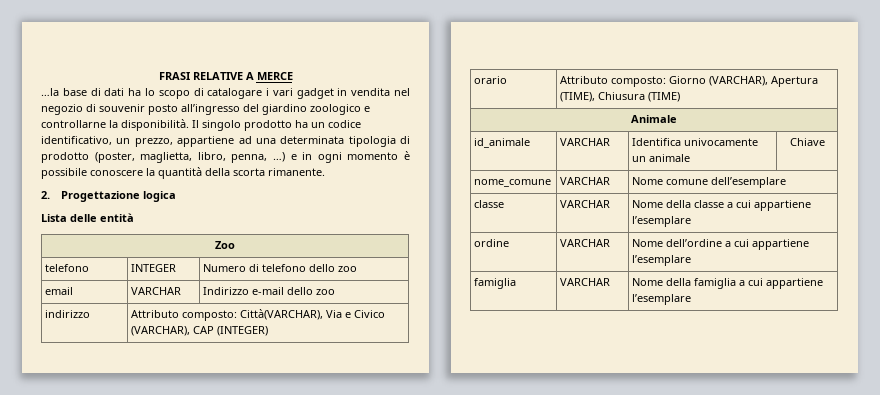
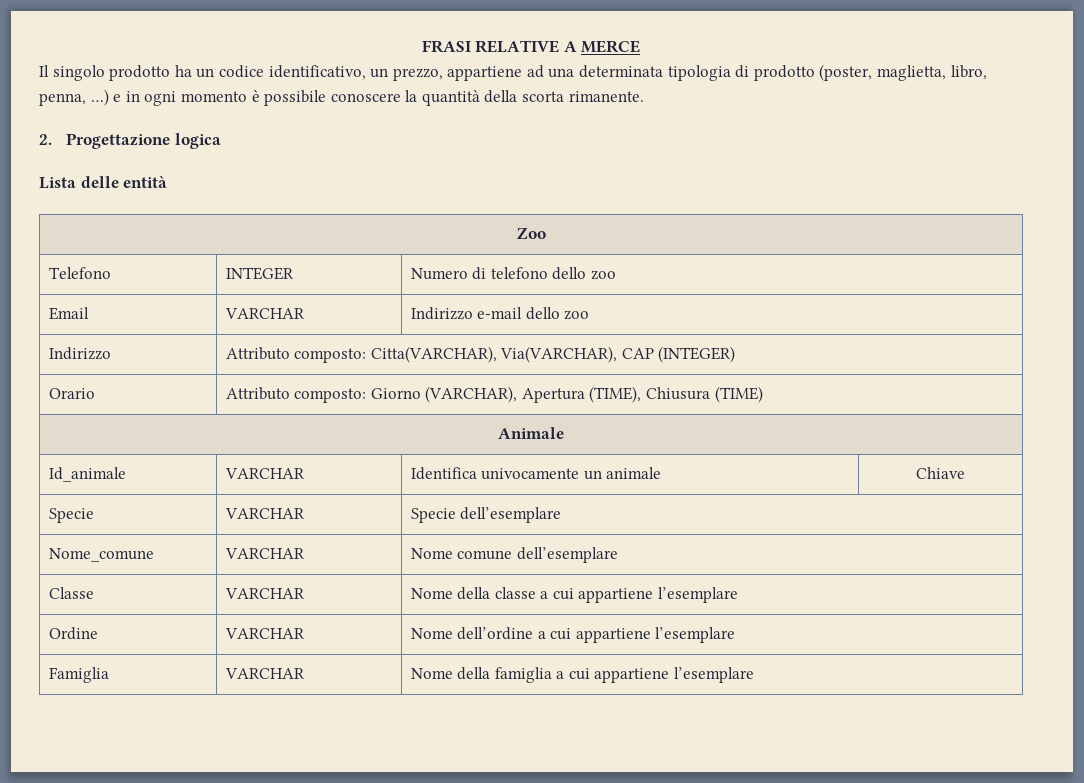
[41,88,410,99] [41,104,370,115] [41,119,189,131] …la base di dati ha lo scopo di catalogare i vari gadget in vendita nel negozio di souvenir posto all’ingresso del giardino zoologico e controllarne la disponibilità. -> (641, 46) none
[45,264,90,272] telefono -> [48,267,111,279] Telefono
[45,287,74,295] email -> [48,307,89,320] Email
[45,310,91,318] [131,309,386,321] [131,326,191,336] indirizzo | Attributo composto: Città(VARCHAR), Via e Civico (VARCHAR), -> [48,347,111,360] [225,346,618,363] Indirizzo | Attributo composto: Citta(VARCHAR), Via(VARCHAR),
[474,76,508,84] orario -> [48,388,95,399] Orario
[474,138,531,148] id_animale -> [48,467,126,482] Id_animale
[474,179,552,187] nome_comune -> [48,508,94,523] [224,508,305,519] [410,507,562,523] [48,548,154,562] Specie | VARCHAR | Specie dell’esemplare // Nome_comune
[474,200,505,208] classe -> [48,587,94,599] Classe
[474,239,510,247] ordine -> [48,627,98,640] Ordine
[474,278,517,289] famiglia -> [48,667,109,683] Famiglia

